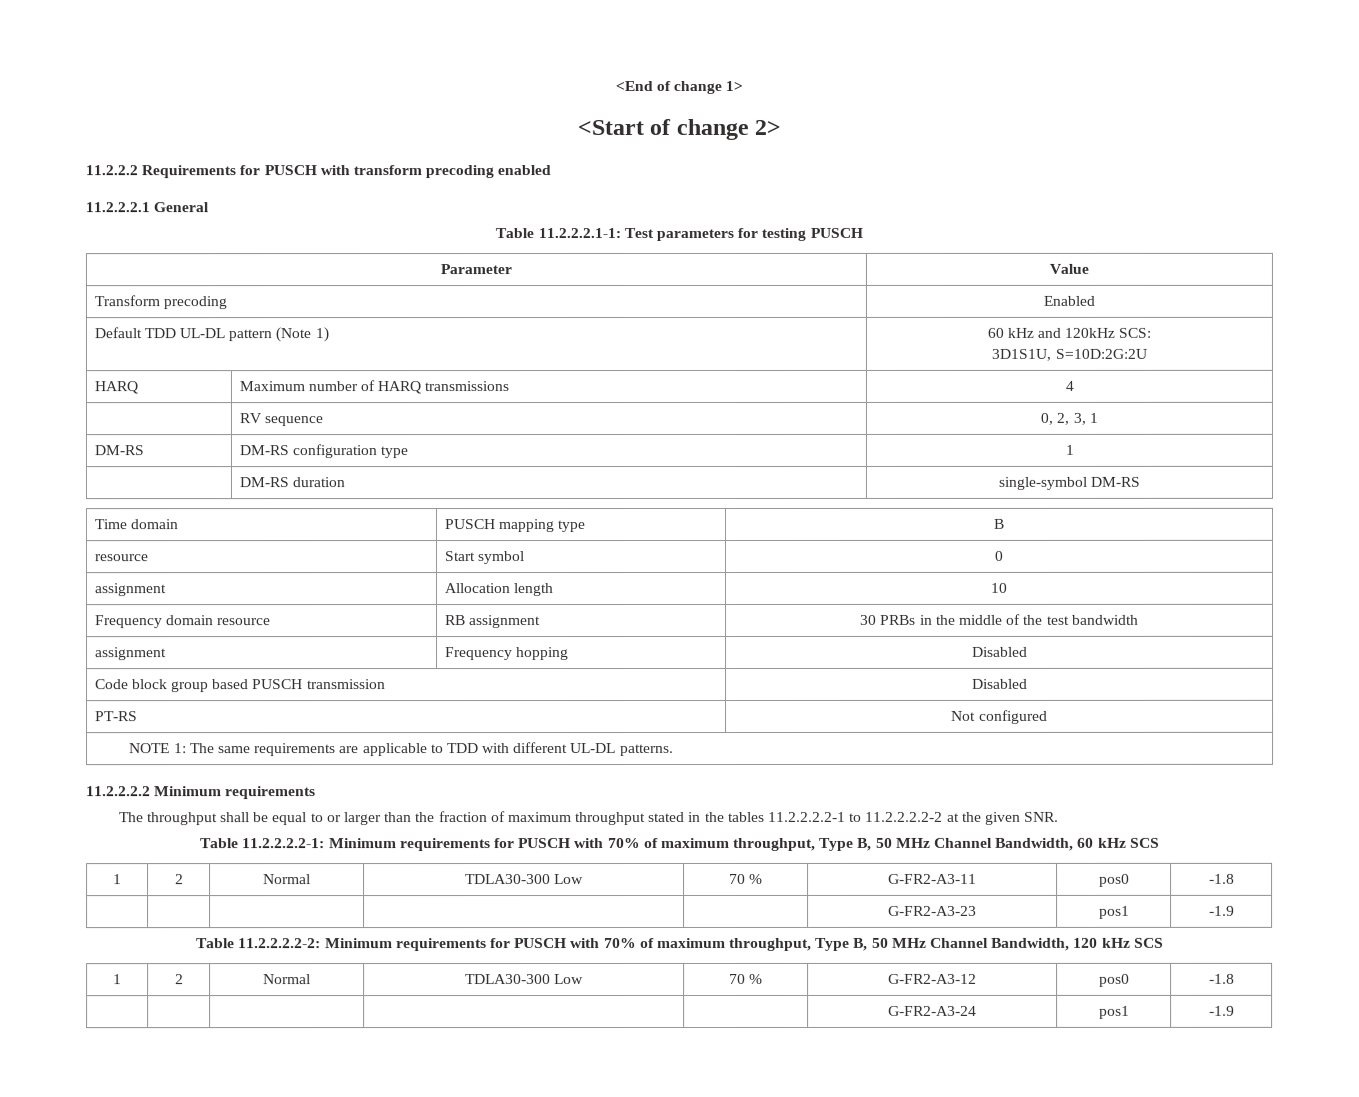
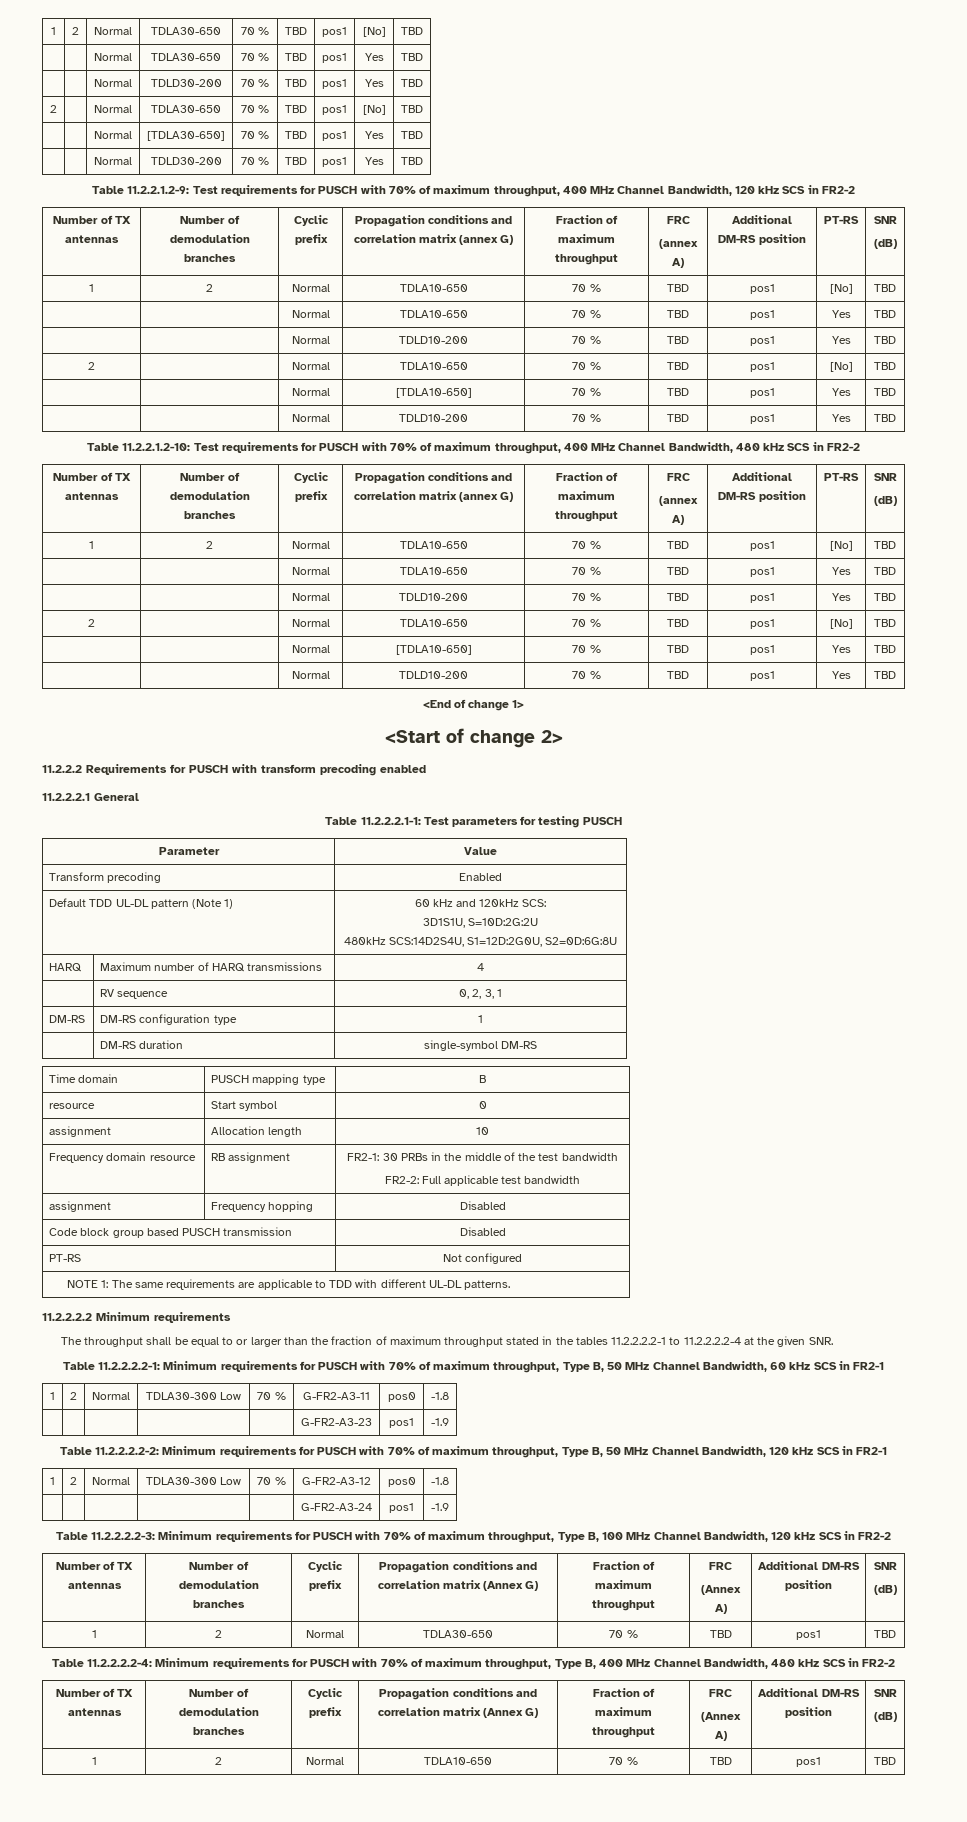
(614, 86) none -> [51,27,56,35] [72,27,79,35] [94,27,132,35] [151,27,221,35] [240,27,270,35] [285,27,307,35] [322,27,347,37] [362,27,386,37] [401,27,423,35] [94,53,132,61] [151,53,221,61] [240,53,270,61] [285,53,307,61] [322,53,347,63] [364,53,384,61] [401,53,423,61] [94,79,132,87] [150,79,222,87] [240,79,270,87] [285,79,307,87] [322,79,347,89] [364,79,384,87] [401,79,423,87] [50,105,57,113] [94,105,132,113] [151,105,221,113] [240,105,270,113] [285,105,307,113] [322,105,347,115] [362,105,386,115] [401,105,423,113] [94,131,132,139] [147,131,225,141] [240,131,270,139] [285,131,307,139] [322,131,347,141] [364,131,384,139] [401,131,423,139] [94,157,132,165] [150,157,222,165] [240,157,270,165] [285,157,307,165] [322,157,347,167] [364,157,384,165] [401,157,423,165] [92,185,855,197] [53,215,131,224] [65,235,119,243] [180,215,240,224] [169,234,250,243] [184,254,237,262] [293,215,329,226] [294,234,328,245] [354,215,513,227] [353,234,514,245] [555,215,619,224] [558,234,615,243] [555,254,618,265] [666,216,690,224] [659,239,698,249] [672,258,684,268] [732,215,792,224] [718,234,806,245] [824,216,859,224] [873,216,897,224] [873,239,897,249] [89,284,94,292] [206,284,214,292] [291,284,330,292] [399,284,468,292] [572,284,601,292] [667,284,689,292] [749,284,775,294] [829,284,853,294] [874,284,896,292] [291,310,330,318] [399,310,468,318] [572,310,601,318] [667,310,689,318] [749,310,775,320] [831,310,851,318] [874,310,896,318] [291,336,330,344] [399,336,468,344] [572,336,601,344] [667,336,689,344] [749,336,775,346] [831,336,851,344] [874,336,896,344] [88,362,95,370] [291,362,330,370] [399,362,468,370] [572,362,601,370] [667,362,689,370] [749,362,775,372] [829,362,853,372] [874,362,896,370] [291,388,330,396] [395,388,472,398] [572,388,601,396] [667,388,689,396] [749,388,775,398] [831,388,851,396] [874,388,896,396] [291,414,330,422] [399,414,468,422] [572,414,601,422] [667,414,689,422] [749,414,775,424] [831,414,851,422] [874,414,896,422] [87,442,860,454] [53,472,131,481] [65,492,119,500] [180,472,240,481] [169,491,250,500] [184,511,237,519] [293,472,329,483] [294,491,328,502] [354,472,513,484] [353,491,514,502] [555,472,619,481] [558,491,615,500] [555,511,618,522] [666,473,690,481] [659,496,698,506] [672,515,684,525] [732,472,792,481] [718,491,806,502] [824,473,859,481] [873,473,897,481] [873,496,897,506] [89,541,94,549] [206,541,214,549] [291,541,330,549] [399,541,468,549] [572,541,601,549] [667,541,689,549] [749,541,775,551] [829,541,853,551] [874,541,896,549] [291,567,330,575] [399,567,468,575] [572,567,601,575] [667,567,689,575] [749,567,775,577] [831,567,851,575] [874,567,896,575] [291,593,330,601] [399,593,468,601] [572,593,601,601] [667,593,689,601] [749,593,775,603] [831,593,851,601] [874,593,896,601] [88,619,95,627] [291,619,330,627] [399,619,468,627] [572,619,601,627] [667,619,689,627] [749,619,775,629] [829,619,853,629] [874,619,896,627] [291,645,330,653] [395,645,472,655] [572,645,601,653] [667,645,689,653] [749,645,775,655] [831,645,851,653] [874,645,896,653] [291,671,330,679] [399,671,468,679] [572,671,601,679] [667,671,689,679] [749,671,775,681] [831,671,851,679] [874,671,896,679] 1 | 2 | Normal | TDLA30-650 | 70 % | TBD | pos1 | [No] | TBD // | | Normal | TDLA30-650 | 70 % | TBD | pos1 | Yes | TBD // | | Normal | TDLD30-200 | 70 % | TBD | pos1 | Yes | TBD // 2 | | Normal | TDLA30-650 | 70 % | TBD | pos1 | [No] | TBD // | | Normal | [TDLA30-650] | 70 % | TBD | pos1 | Yes | TBD // | | Normal | TDLD30-200 | 70 % | TBD | pos1 | Yes | TBD // Table 11.2.2.1.2-9: Test requirements for PUSCH with 70% of maximum throughput, 400 MHz Channel Bandwidth, 120 kHz SCS in FR2-2 // Number of TX antennas | Number of demodulation branches | Cyclic prefix | Propagation conditions and correlation matrix (annex G) | Fraction of maximum throughput | FRC // (annex A) | Additional DM-RS position | PT-RS | SNR // (dB) // 1 | 2 | Normal | TDLA10-650 | 70 % | TBD | pos1 | [No] | TBD // | | Normal | TDLA10-650 | 70 % | TBD | pos1 | Yes | TBD // | | Normal | TDLD10-200 | 70 % | TBD | pos1 | Yes | TBD // 2 | | Normal | TDLA10-650 | 70 % | TBD | pos1 | [No] | TBD // | | Normal | [TDLA10-650] | 70 % | TBD | pos1 | Yes | TBD // | | Normal | TDLD10-200 | 70 % | TBD | pos1 | Yes | TBD // Table 11.2.2.1.2-10: Test requirements for PUSCH with 70% of maximum throughput, 400 MHz Channel Bandwidth, 480 kHz SCS in FR2-2 // Number of TX antennas | Number of demodulation branches | Cyclic prefix | Propagation conditions and correlation matrix (annex G) | Fraction of maximum throughput | FRC // (annex A) | Additional DM-RS position | PT-RS | SNR // (dB) // 1 | 2 | Normal | TDLA10-650 | 70 % | TBD | pos1 | [No] | TBD // | | Normal | TDLA10-650 | 70 % | TBD | pos1 | Yes | TBD // | | Normal | TDLD10-200 | 70 % | TBD | pos1 | Yes | TBD // 2 | | Normal | TDLA10-650 | 70 % | TBD | pos1 | [No] | TBD // | | Normal | [TDLA10-650] | 70 % | TBD | pos1 | Yes | TBD // | | Normal | TDLD10-200 | 70 % | TBD | pos1 | Yes | TBD //
(1147, 353) none -> [343,937,618,947] // 480kHz SCS:14D2S4U, S1=12D:2G0U, S2=0D:6G:8U
(541, 622) none -> [347,1153,380,1161] FR2-1:
(1139, 619) none -> [384,1175,581,1186] // FR2-2: Full applicable test bandwidth
[865,811,944,822] 11.2.2.2.2-2 -> [683,1337,741,1345] 11.2.2.2.2-4
(1160, 842) none -> [838,1361,885,1370] in FR2-1
(1164, 942) none -> [841,1446,888,1455] in FR2-1
(1235, 1010) none -> [55,1531,892,1543] [55,1561,134,1570] [67,1581,122,1589] [189,1561,249,1570] [178,1580,259,1589] [193,1600,246,1608] [308,1561,343,1572] [309,1580,342,1591] [379,1561,537,1573] [377,1580,539,1591] [592,1561,656,1570] [595,1580,652,1589] [592,1600,655,1611] [709,1562,732,1570] [701,1585,741,1595] [714,1604,727,1614] [758,1561,860,1570] [785,1580,832,1591] [873,1562,897,1570] [873,1585,897,1595] [91,1630,97,1638] [215,1630,223,1638] [306,1630,344,1638] [423,1630,493,1638] [609,1630,638,1638] [709,1630,732,1638] [796,1630,821,1640] [874,1630,896,1638] [51,1658,896,1670] [55,1688,134,1697] [67,1708,122,1716] [189,1688,249,1697] [178,1707,259,1716] [193,1727,246,1735] [308,1688,343,1699] [309,1707,342,1718] [379,1688,537,1700] [377,1707,539,1718] [592,1688,656,1697] [595,1707,652,1716] [592,1727,655,1738] [709,1689,732,1697] [701,1712,741,1722] [714,1731,727,1741] [758,1688,860,1697] [785,1707,832,1718] [873,1689,897,1697] [873,1712,897,1722] [91,1757,97,1765] [215,1757,223,1765] [306,1757,344,1765] [424,1757,492,1765] [609,1757,638,1765] [709,1757,732,1765] [796,1757,821,1767] [874,1757,896,1765] // Table 11.2.2.2.2-3: Minimum requirements for PUSCH with 70% of maximum throughput, Type B, 100 MHz Channel Bandwidth, 120 kHz SCS in FR2-2 // Number of TX antennas | Number of demodulation branches | Cyclic prefix | Propagation conditions and correlation matrix (Annex G) | Fraction of maximum throughput | FRC // (Annex A) | Additional DM-RS position | SNR // (dB) // 1 | 2 | Normal | TDLA30-650 | 70 % | TBD | pos1 | TBD // Table 11.2.2.2.2-4: Minimum requirements for PUSCH with 70% of maximum throughput, Type B, 400 MHz Channel Bandwidth, 480 kHz SCS in FR2-2 // Number of TX antennas | Number of demodulation branches | Cyclic prefix | Propagation conditions and correlation matrix (Annex G) | Fraction of maximum throughput | FRC // (Annex A) | Additional DM-RS position | SNR // (dB) // 1 | 2 | Normal | TDLA10-650 | 70 % | TBD | pos1 | TBD

